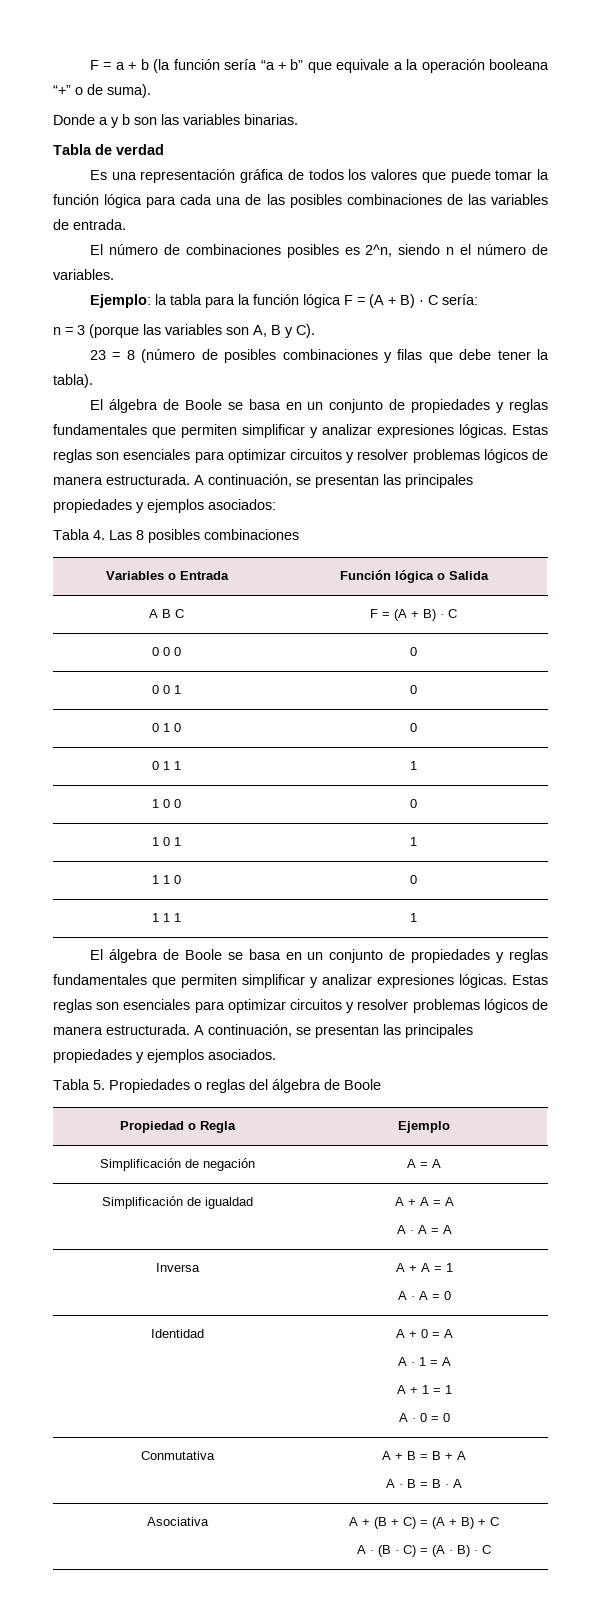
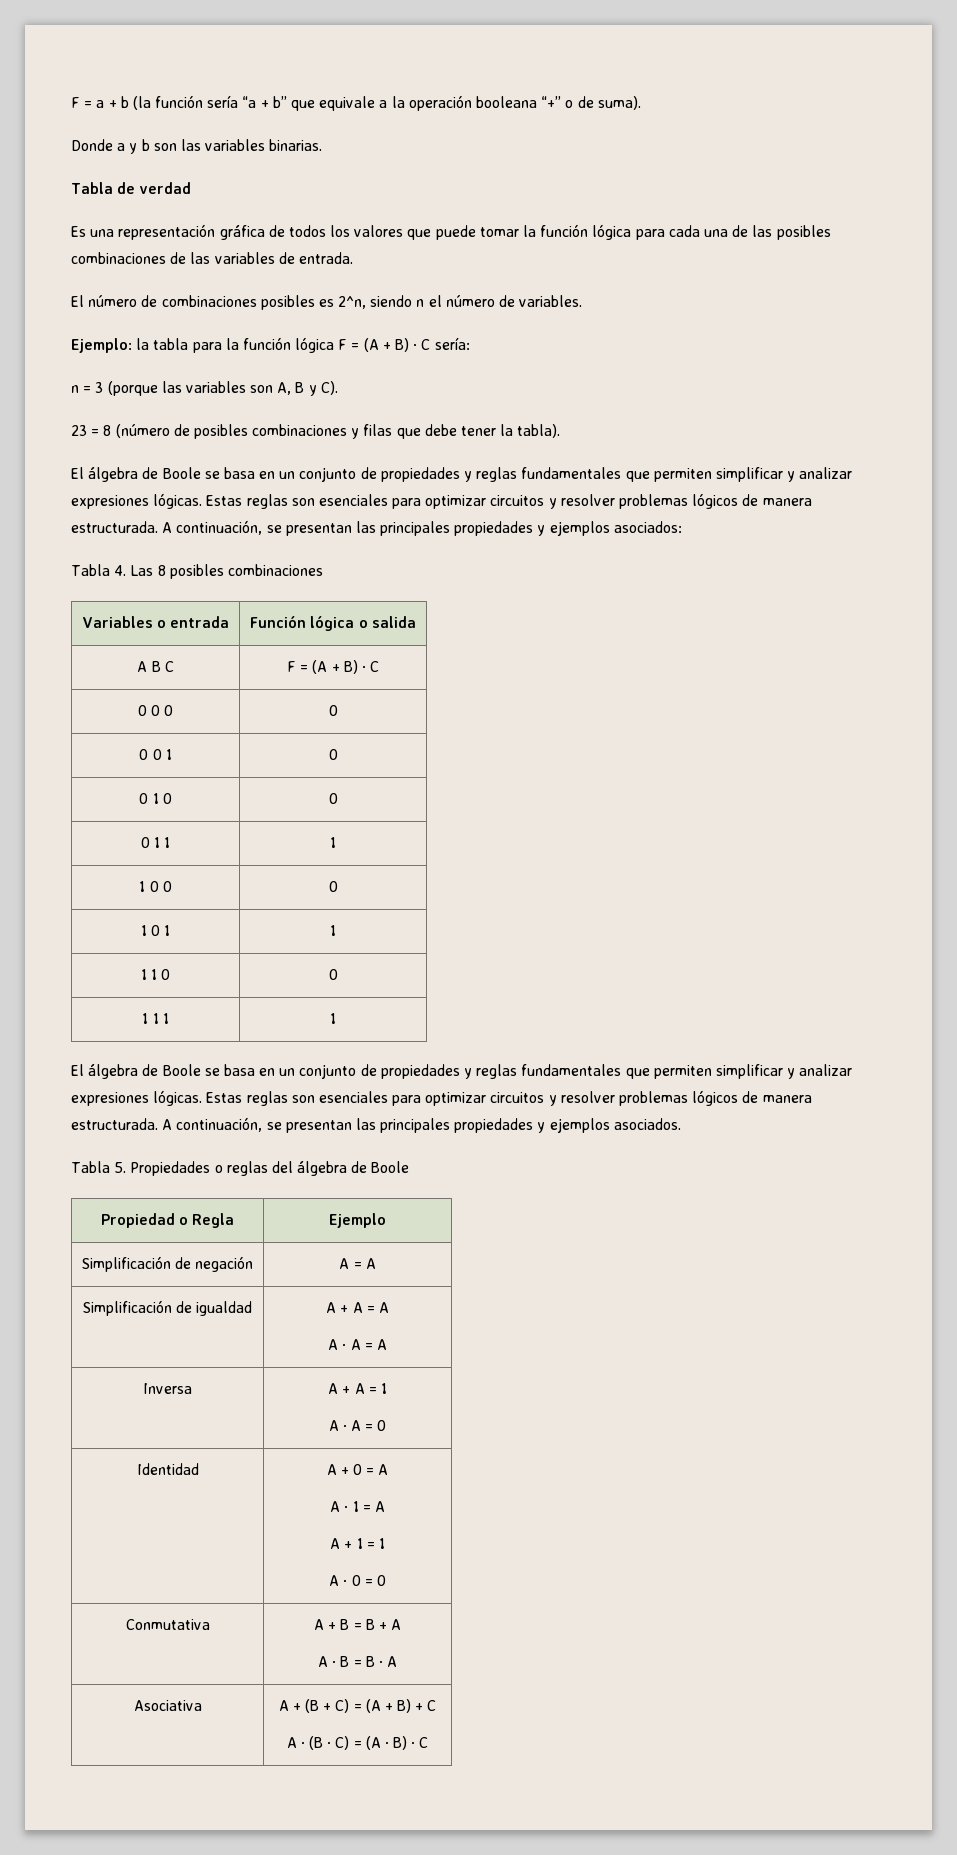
[179,571,229,580] Entrada -> [170,616,230,628] entrada
[448,571,489,580] Salida -> [371,616,416,628] salida

